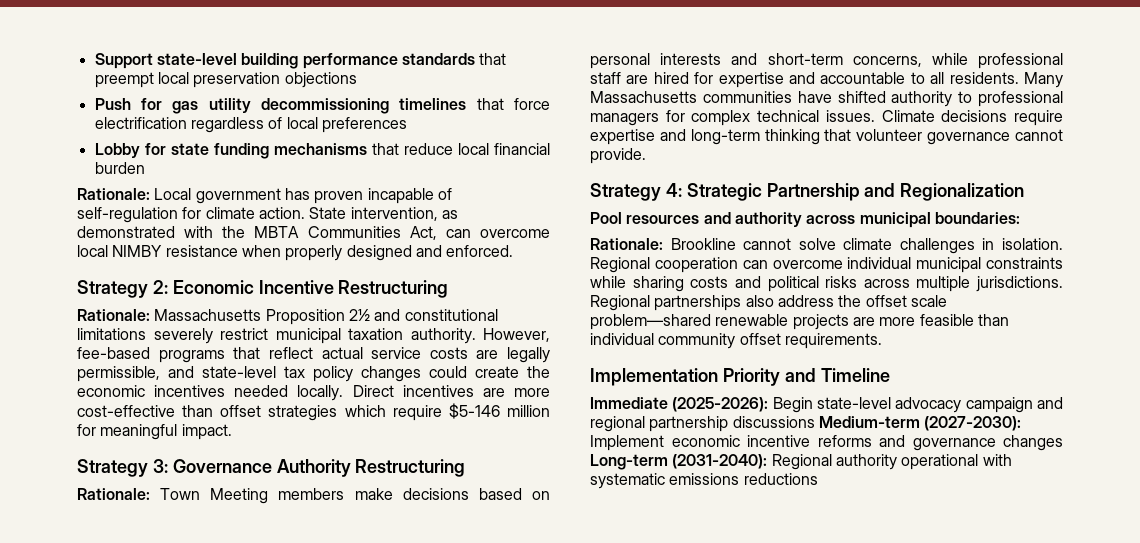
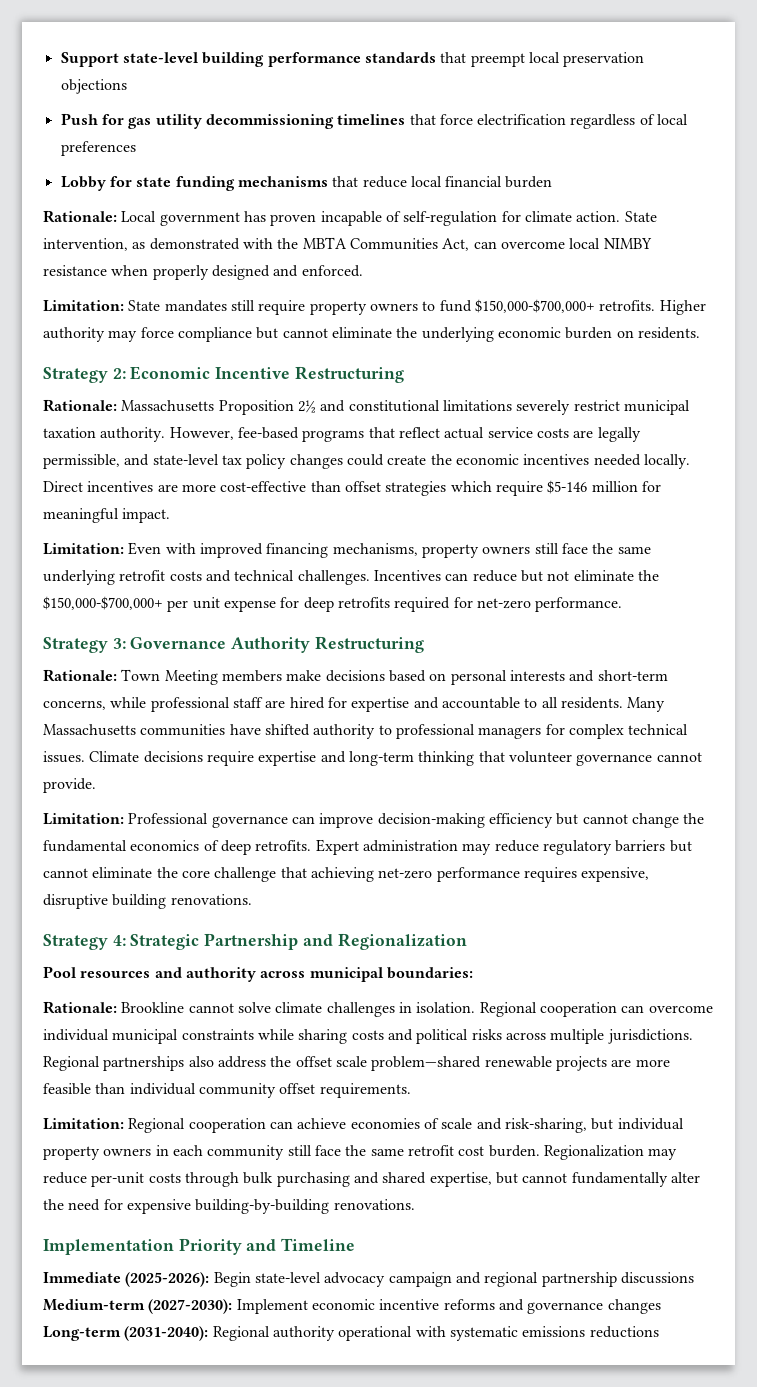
(514, 251) none -> [43,299,706,315] [43,327,700,342] // Limitation: State mandates still require property owners to fund $150,000-$700,000+ retrofits. Higher authority may force compliance but cannot eliminate the underlying economic burden on residents.
(232, 432) none -> [43,542,651,558] [43,570,659,585] [43,596,623,612] // Limitation: Even with improved financing mechanisms, property owners still face the same underlying retrofit costs and technical challenges. Incentives can reduce but not eliminate the $150,000-$700,000+ per unit expense for deep retrofits required for net-zero performance.
(646, 156) none -> [43,813,705,828] [43,839,692,855] [43,867,650,882] [43,894,252,909] // Limitation: Professional governance can improve decision-making efficiency but cannot change the fundamental economics of deep retrofits. Expert administration may reduce regulatory barriers but cannot eliminate the core challenge that achieving net-zero performance requires expensive, disruptive building renovations.
(882, 341) none -> [43,1118,684,1133] [43,1145,678,1160] [43,1172,700,1187] [43,1199,415,1214] // Limitation: Regional cooperation can achieve economies of scale and risk-sharing, but individual property owners in each community still face the same retrofit cost burden. Regionalization may reduce per-unit costs through bulk purchasing and shared expertise, but cannot fundamentally alter the need for expensive building-by-building renovations.

